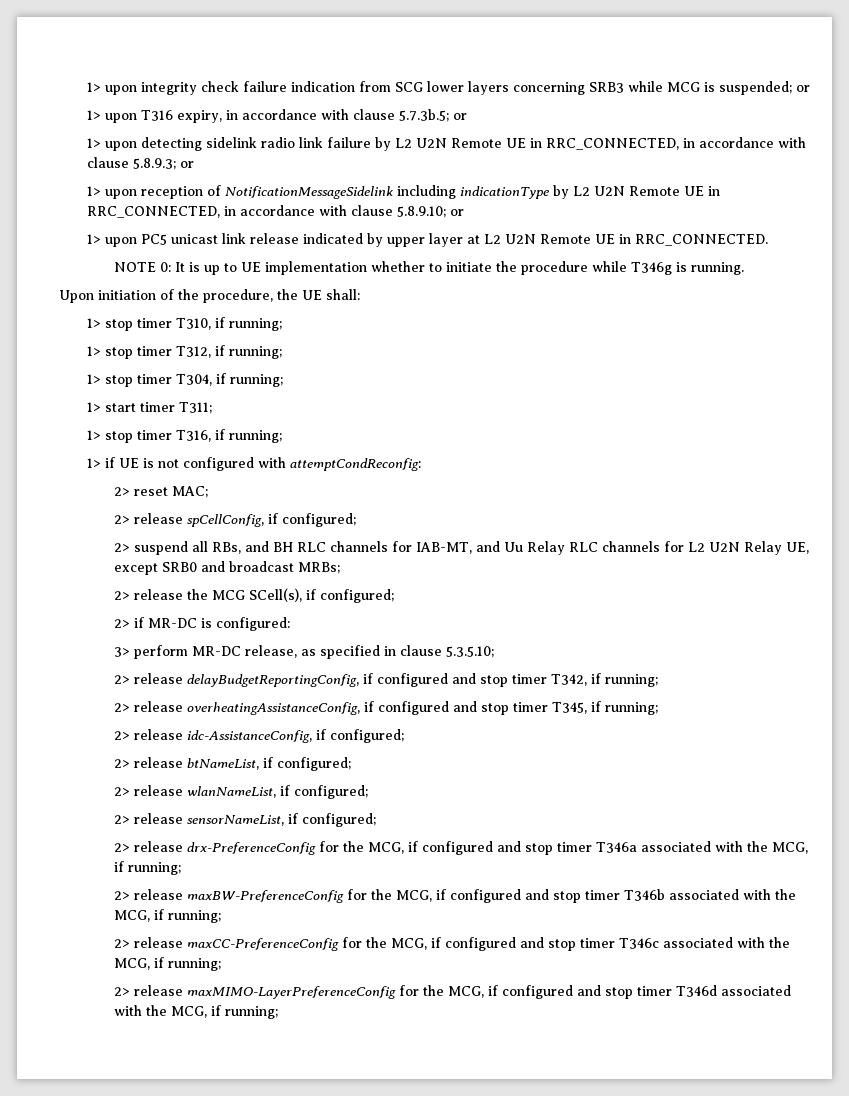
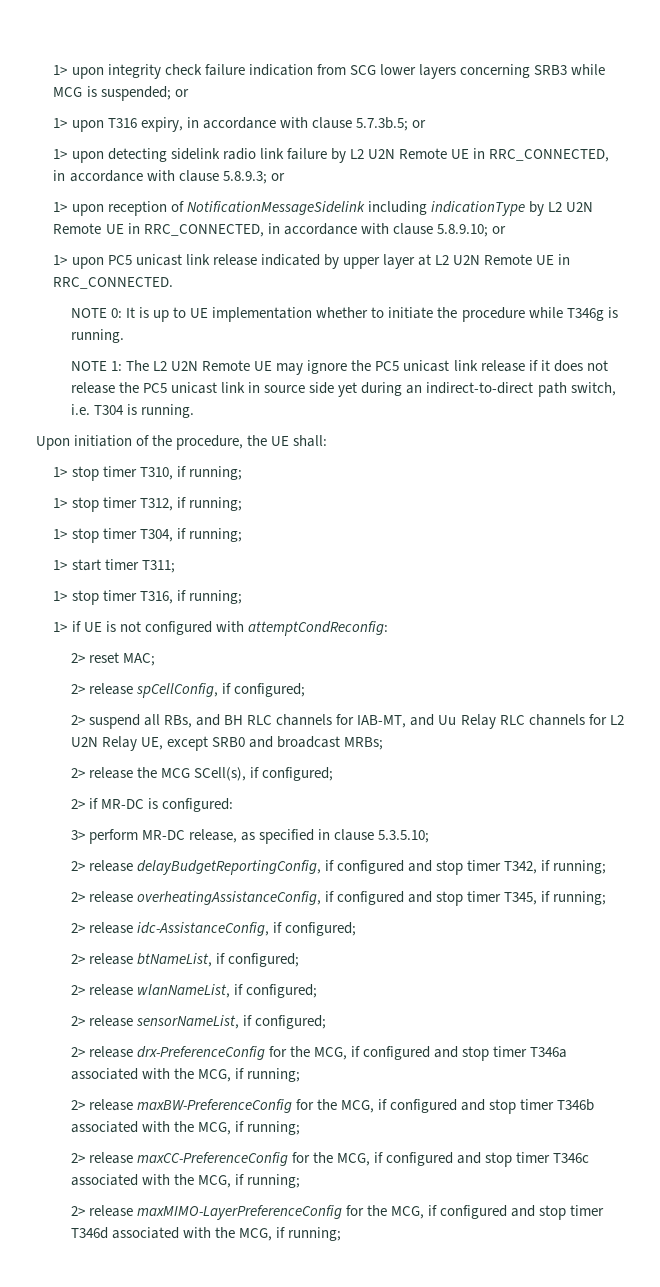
(745, 268) none -> [70,360,608,375] [70,382,616,397] [70,404,195,418] // NOTE 1: The L2 U2N Remote UE may ignore the PC5 unicast link release if it does not release the PC5 unicast link in source side yet during an indirect-to-direct path switch, i.e. T304 is running.

